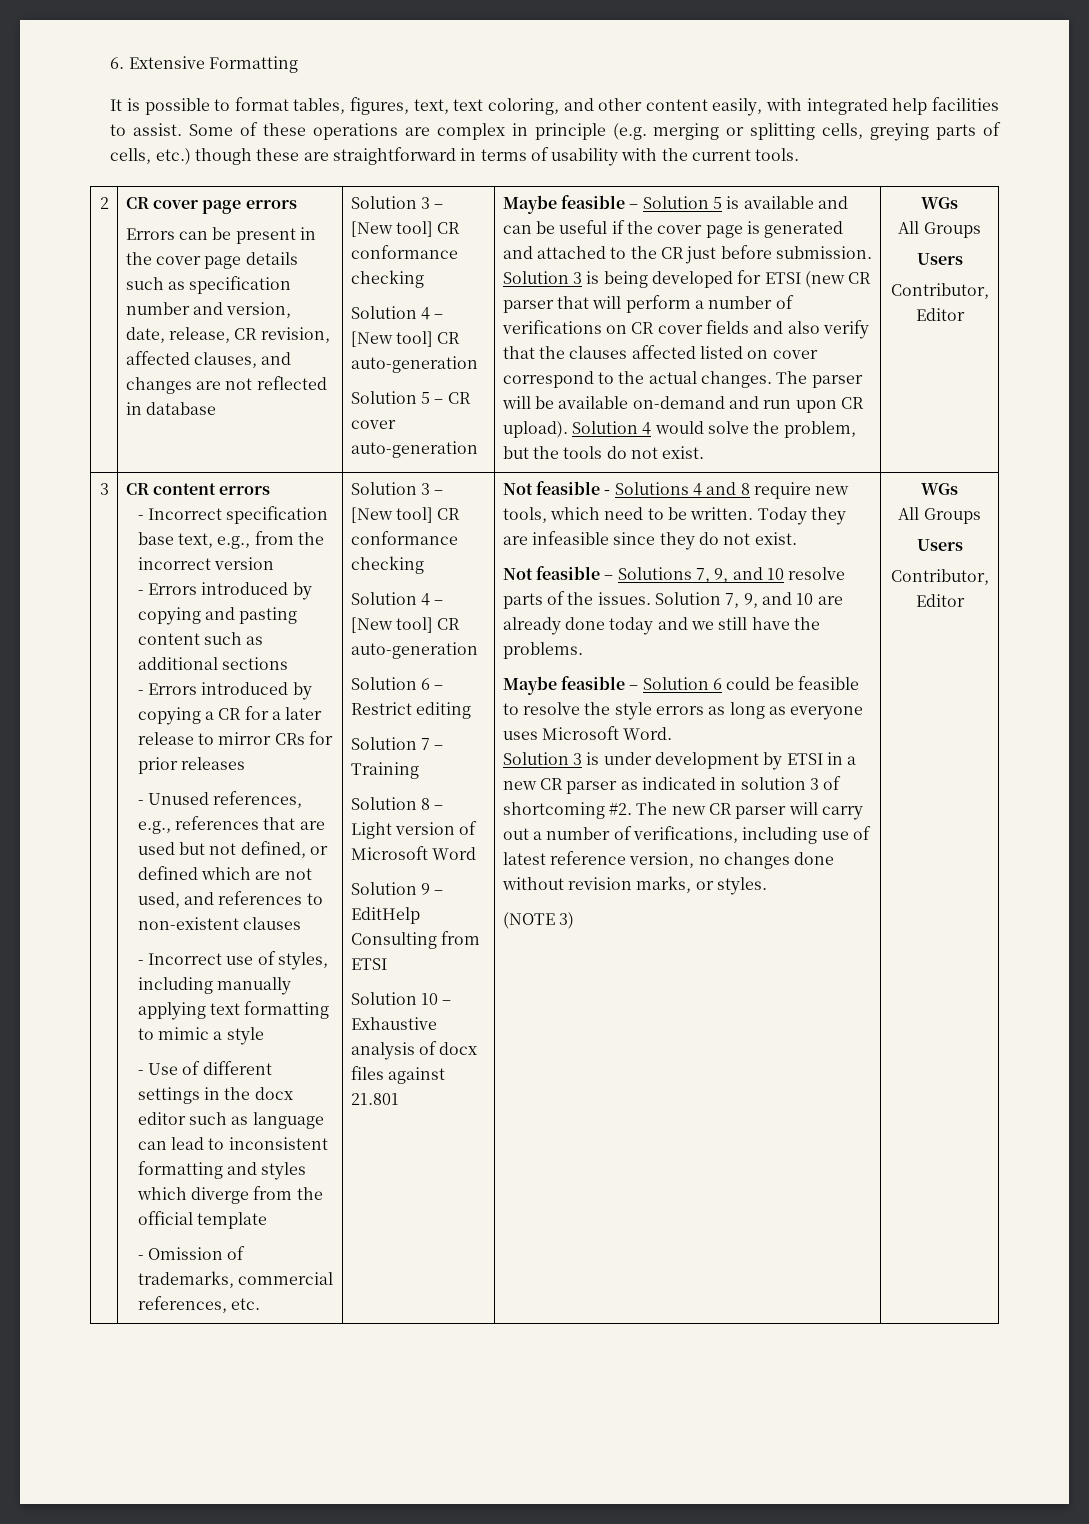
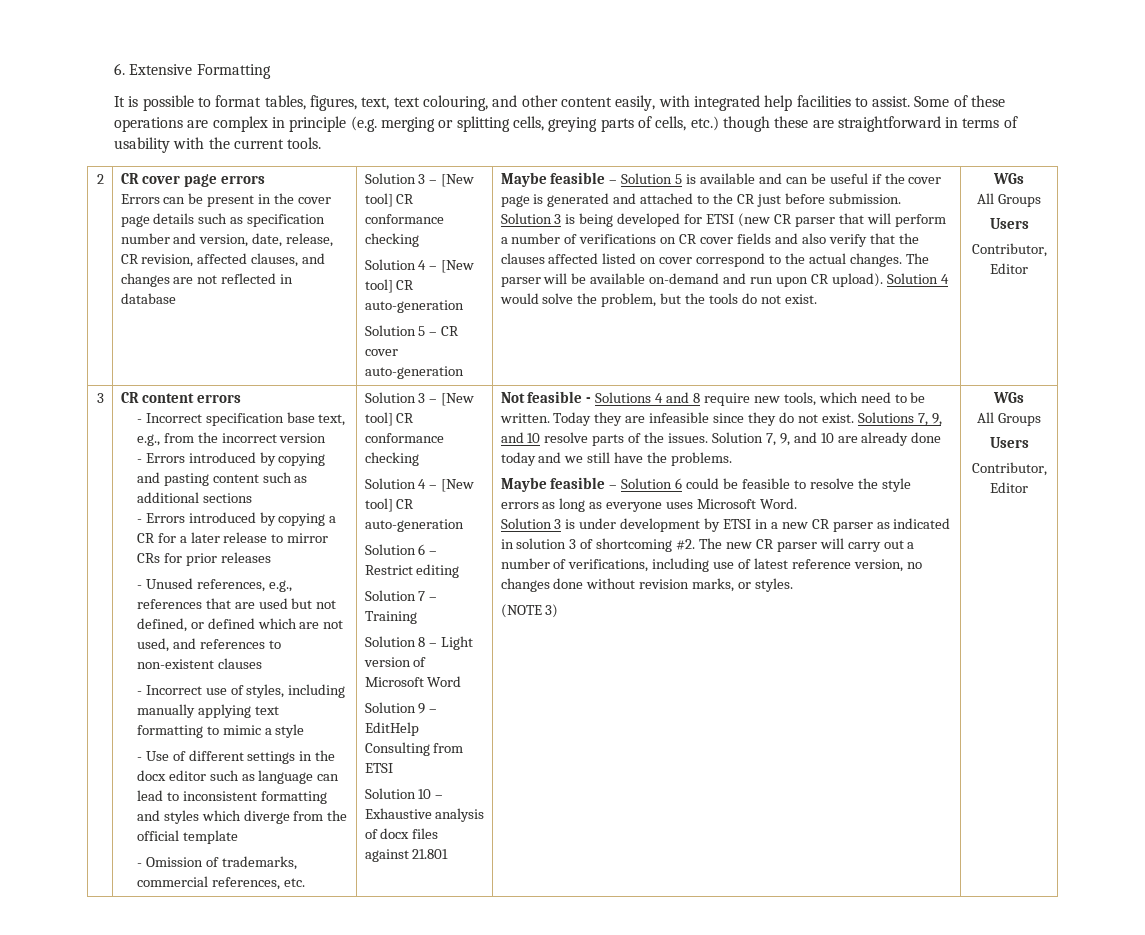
[487,98,559,115] coloring, -> [422,95,488,111] colouring,
[502,566,614,580] // Not feasible – -> (854, 418) none

